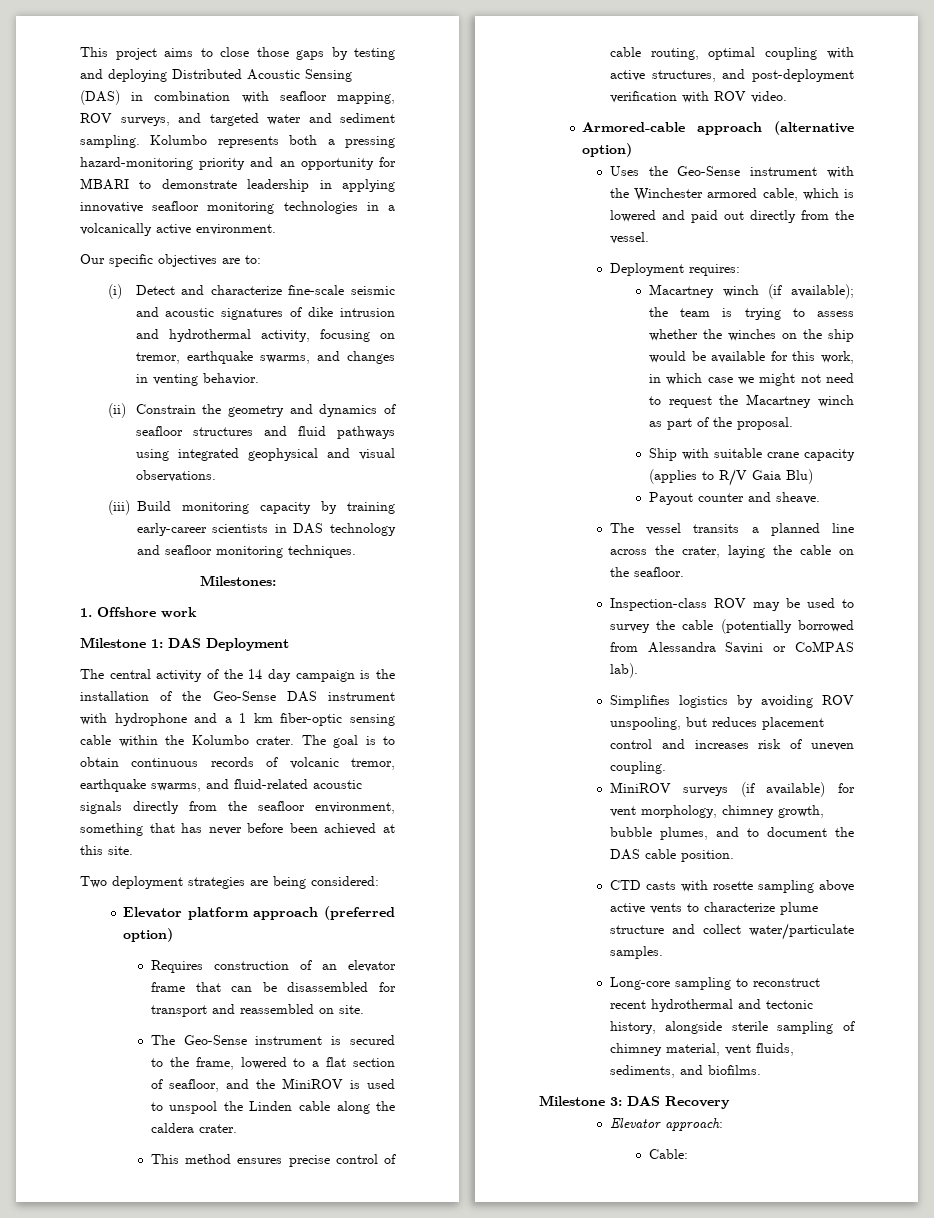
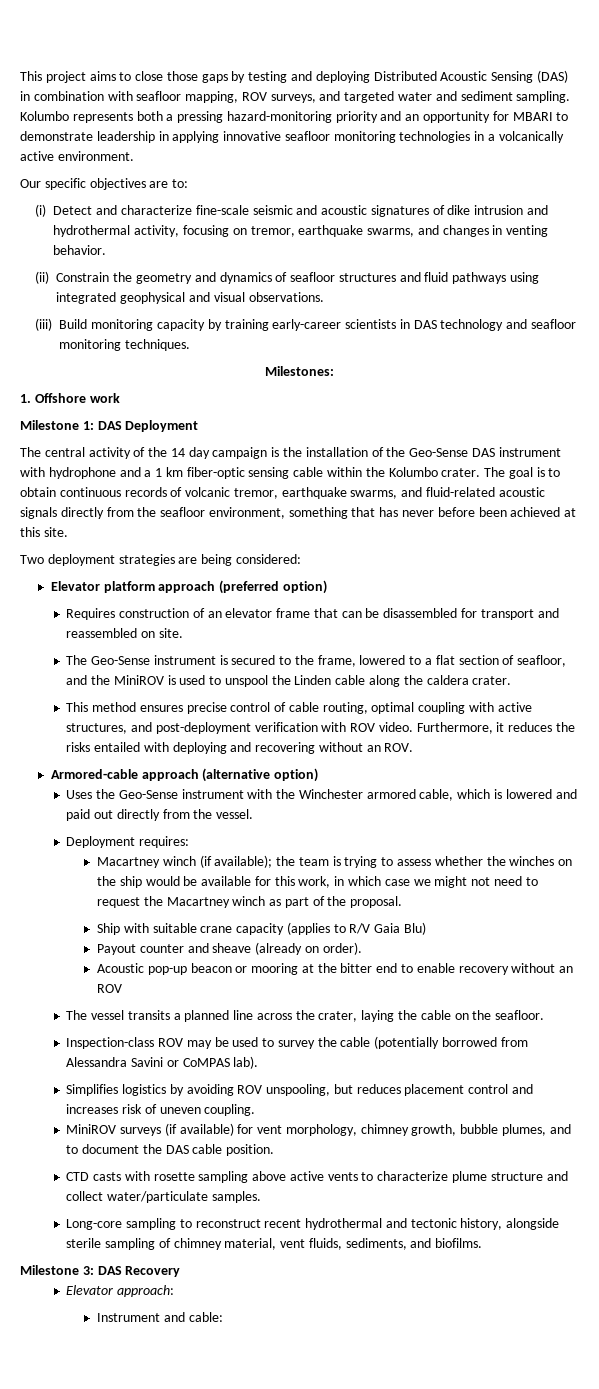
(787, 97) none -> [416,722,576,734] [66,742,414,754] Furthermore, it reduces the risks entailed with deploying and recovering without an ROV.
[775,492,820,504] sheave. -> [212,942,362,955] [97,963,574,975] [97,984,123,993] sheave (already on order). // Acoustic pop-up beacon or mooring at the bitter end to enable recovery without an ROV
[648,1149,688,1159] Cable: -> [97,1312,223,1322] Instrument and cable:

